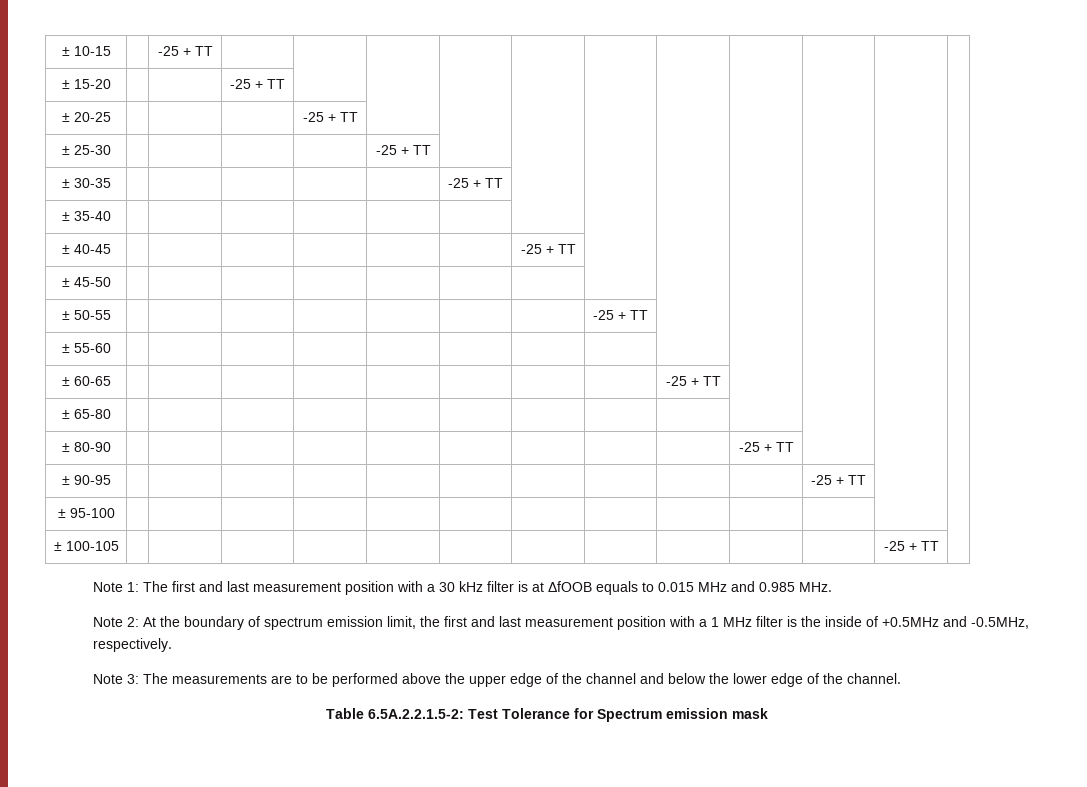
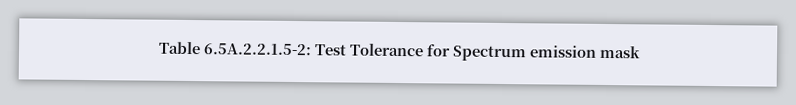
[61,46,111,56] [157,46,213,56] [61,79,111,89] [230,79,285,89] [61,112,111,122] [302,112,358,122] [61,145,111,155] [375,145,431,155] [61,178,111,188] [448,178,503,188] [61,211,111,221] [61,244,111,254] [520,244,576,254] [61,277,111,287] [61,310,111,320] [593,310,648,320] [61,343,111,353] [61,376,111,386] [665,376,721,386] [61,409,111,419] [61,442,111,452] [738,442,794,452] [61,475,111,485] [811,475,866,485] [57,508,115,518] [53,541,119,551] [883,541,939,551] [92,581,832,595] [92,616,1029,630] [92,638,172,652] [92,673,901,687] ± 10-15 | | -25 + TT | | | | | | | | | | | // ± 15-20 | | | -25 + TT | | | | | | | | | | // ± 20-25 | | | | -25 + TT | | | | | | | | | // ± 25-30 | | | | | -25 + TT | | | | | | | | // ± 30-35 | | | | | | -25 + TT | | | | | | | // ± 35-40 | | | | | | | | | | | | | // ± 40-45 | | | | | | | -25 + TT | | | | | | // ± 45-50 | | | | | | | | | | | | | // ± 50-55 | | | | | | | | -25 + TT | | | | | // ± 55-60 | | | | | | | | | | | | | // ± 60-65 | | | | | | | | | -25 + TT | | | | // ± 65-80 | | | | | | | | | | | | | // ± 80-90 | | | | | | | | | | -25 + TT | | | // ± 90-95 | | | | | | | | | | | -25 + TT | | // ± 95-100 | | | | | | | | | | | | | // ± 100-105 | | | | | | | | | | | | -25 + TT | // Note 1: The first and last measurement position with a 30 kHz filter is at ΔfOOB equals to 0.015 MHz and 0.985 MHz. // Note 2: At the boundary of spectrum emission limit, the first and last measurement position with a 1 MHz filter is the inside of +0.5MHz and -0.5MHz, respectively. // Note 3: The measurements are to be performed above the upper edge of the channel and below the lower edge of the channel. // -> (158, 48) none

